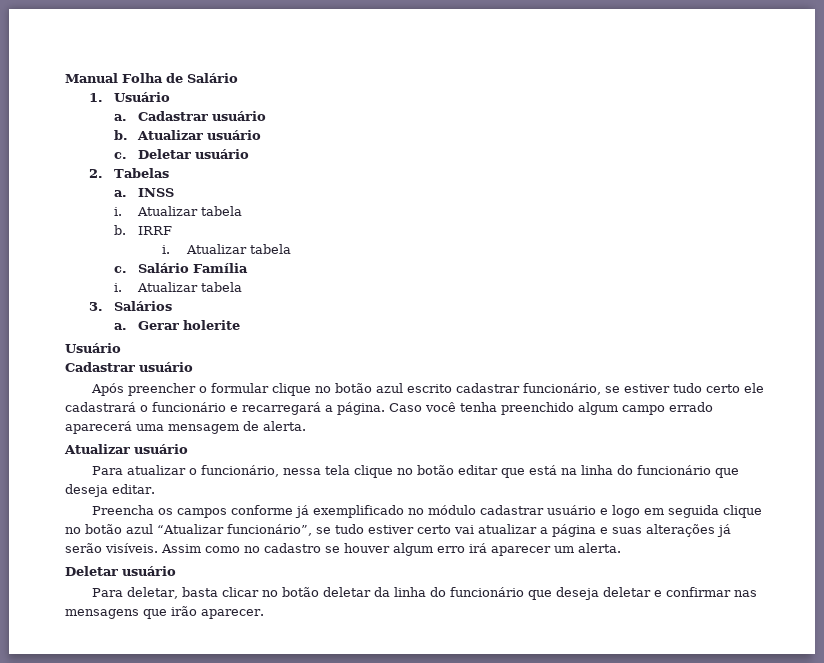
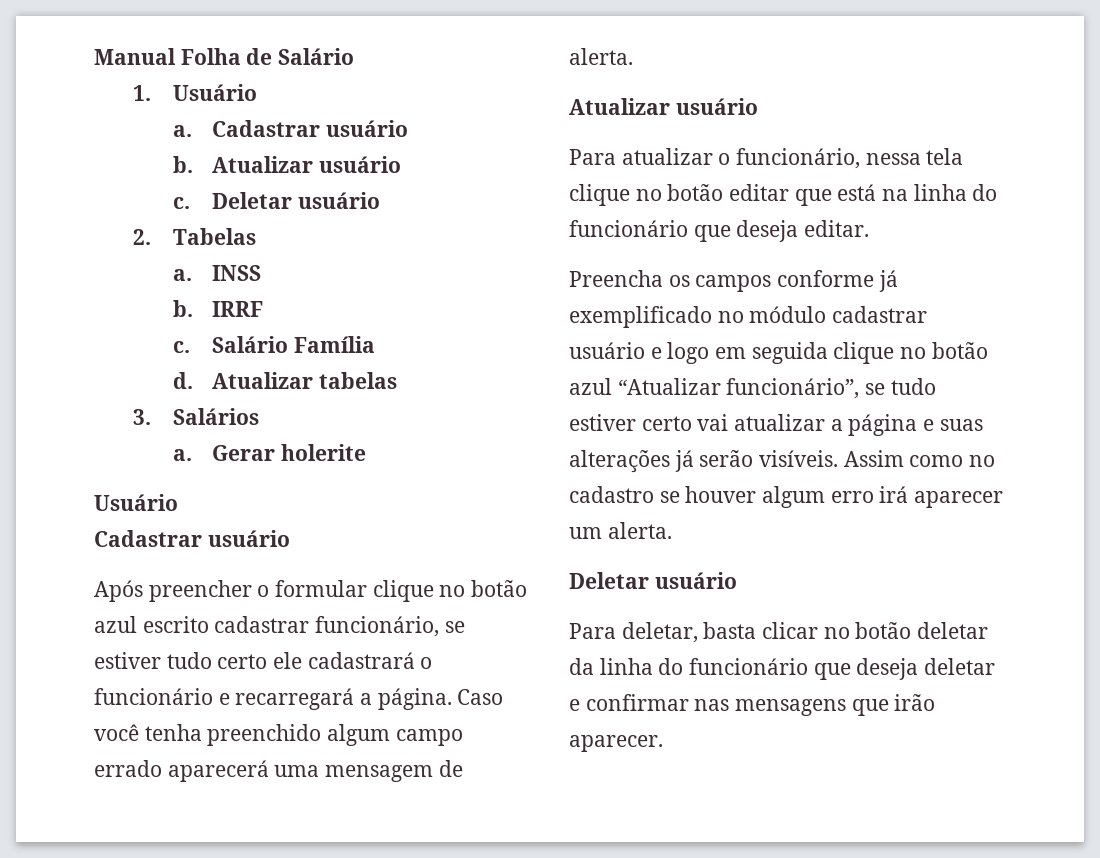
[113,206,242,216] [113,225,172,235] [162,244,291,254] i. Atualizar tabela // b. IRRF // i. Atualizar tabela -> [172,300,264,317] b. IRRF
[113,282,242,292] i. Atualizar tabela -> [172,372,397,389] d. Atualizar tabelas

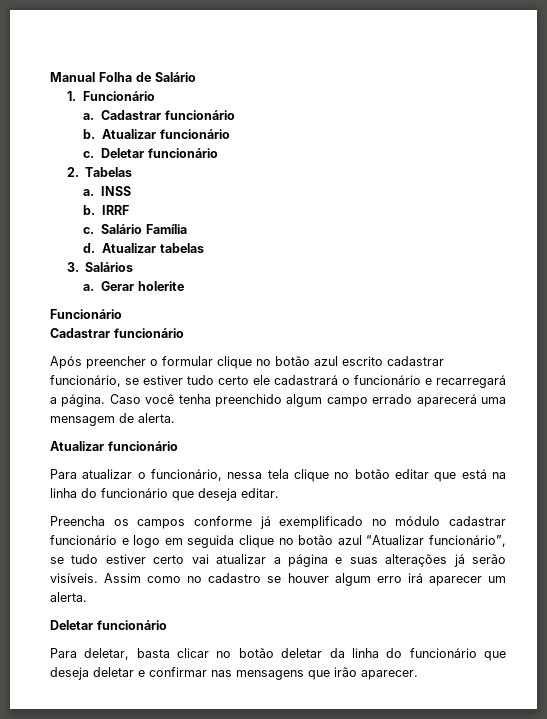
[172,84,257,101] Usuário -> [83,91,156,101] Funcionário
[325,120,408,137] usuário -> [164,110,235,120] funcionário
[318,156,401,173] usuário -> [159,129,230,139] funcionário
[297,192,380,209] usuário -> [147,148,218,158] funcionário
[94,494,178,511] [94,530,290,547] Usuário // Cadastrar usuário -> [50,309,122,319] [50,328,184,338] Funcionário // Cadastrar funcionário
[675,98,758,115] usuário -> [108,441,178,451] funcionário
[569,342,645,359] usuário -> [50,535,117,545] funcionário
[654,572,737,589] usuário -> [97,620,167,630] funcionário

